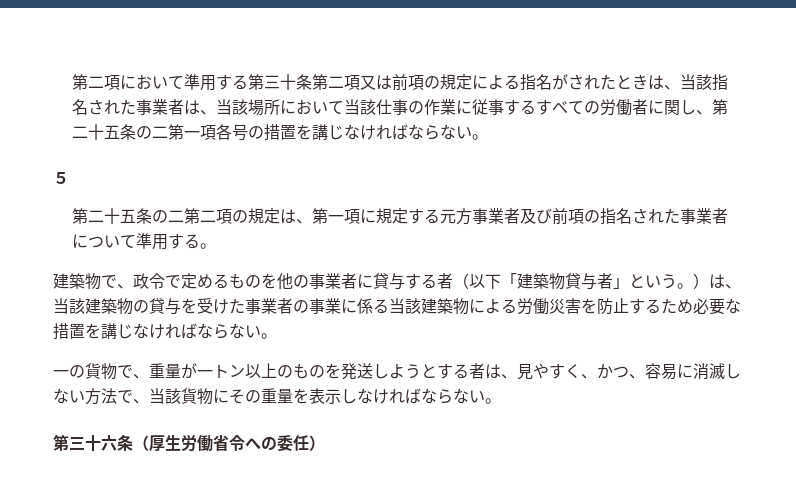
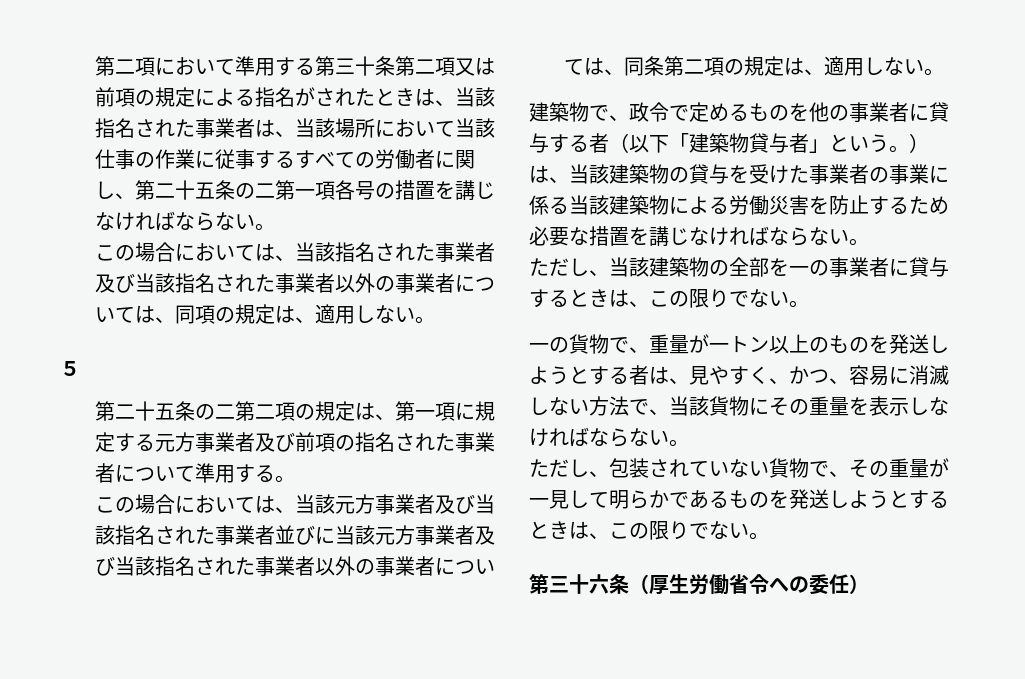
(489, 137) none -> [95,242,496,262] [95,273,496,293] [95,304,436,324] // この場合においては、当該指名された事業者及び当該指名された事業者以外の事業者については、同項の規定は、適用しない。
(217, 246) none -> [95,494,496,514] [95,525,496,545] [95,556,496,576] [564,56,945,76] // この場合においては、当該元方事業者及び当該指名された事業者並びに当該元方事業者及び当該指名された事業者以外の事業者については、同条第二項の規定は、適用しない。
(277, 336) none -> [529,257,949,277] [529,288,809,308] // ただし、当該建築物の全部を一の事業者に貸与するときは、この限りでない。
(501, 401) none -> [529,458,949,478] [529,489,949,509] [529,520,769,540] // ただし、包装されていない貨物で、その重量が一見して明らかであるものを発送しようとするときは、この限りでない。

